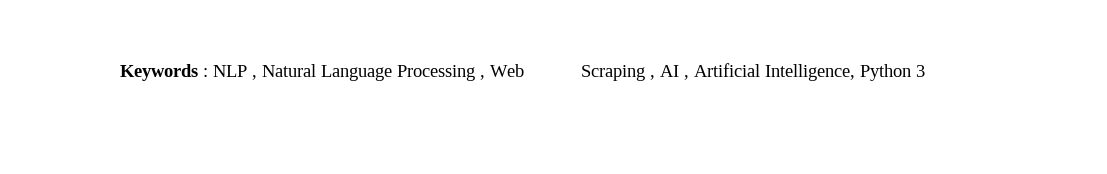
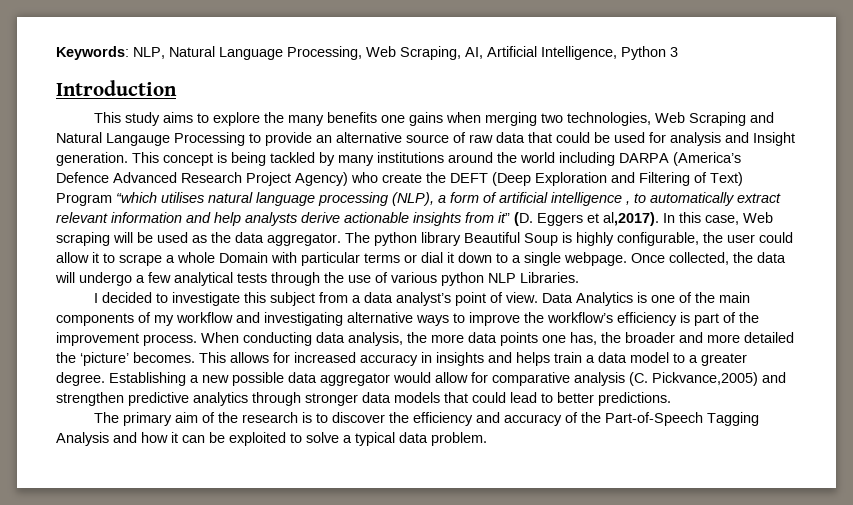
[120,63,925,81] Keywords : NLP , Natural Language Processing , Web Scraping , AI , Artificial Intelligence, Python 3 -> [56,46,678,60] [56,80,177,96] [93,112,774,126] [56,132,795,146] [56,152,741,166] [56,172,743,186] [56,192,781,206] [56,212,773,226] [56,232,793,246] [56,252,786,266] [55,272,579,286] [93,292,750,306] [56,312,759,326] [56,332,794,346] [56,352,747,366] [56,372,786,386] [56,392,671,406] [93,412,759,426] [56,432,487,446] Keywords: NLP, Natural Language Processing, Web Scraping, AI, Artificial Intelligence, Python 3 // Introduction // This study aims to explore the many benefits one gains when merging two technologies, Web Scraping and Natural Langauge Processing to provide an alternative source of raw data that could be used for analysis and Insight generation. This concept is being tackled by many institutions around the world including DARPA (America’s Defence Advanced Research Project Agency) who create the DEFT (Deep Exploration and Filtering of Text) Program “which utilises natural language processing (NLP), a form of artificial intelligence , to automatically extract relevant information and help analysts derive actionable insights from it” (D. Eggers et al,2017). In this case, Web scraping will be used as the data aggregator. The python library Beautiful Soup is highly configurable, the user could allow it to scrape a whole Domain with particular terms or dial it down to a single webpage. Once collected, the data will undergo a few analytical tests through the use of various python NLP Libraries. // I decided to investigate this subject from a data analyst’s point of view. Data Analytics is one of the main components of my workflow and investigating alternative ways to improve the workflow’s efficiency is part of the improvement process. When conducting data analysis, the more data points one has, the broader and more detailed the ‘picture’ becomes. This allows for increased accuracy in insights and helps train a data model to a greater degree. Establishing a new possible data aggregator would allow for comparative analysis (C. Pickvance,2005) and strengthen predictive analytics through stronger data models that could lead to better predictions. // The primary aim of the research is to discover the efficiency and accuracy of the Part-of-Speech Tagging Analysis and how it can be exploited to solve a typical data problem.

